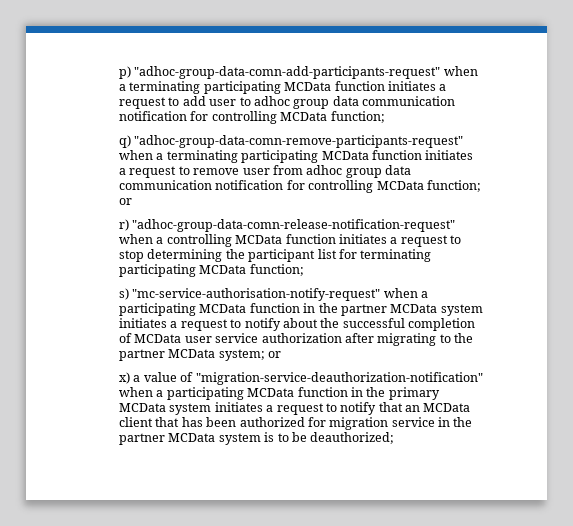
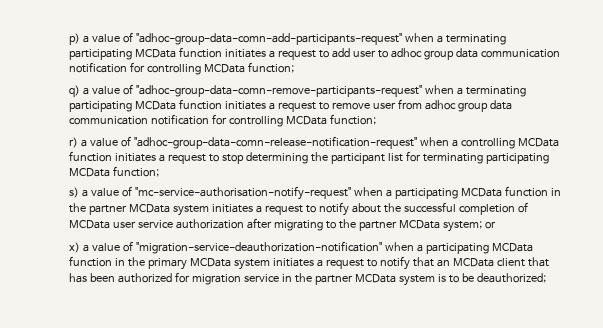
(132, 72) none -> [83,32,134,43] a value of
(132, 141) none -> [83,84,134,95] a value of
[119,198,133,205] or -> (377, 119) none
(130, 225) none -> [81,136,132,147] a value of
(130, 294) none -> [82,186,133,197] a value of

